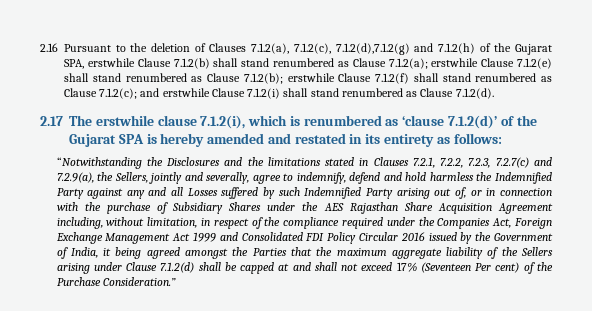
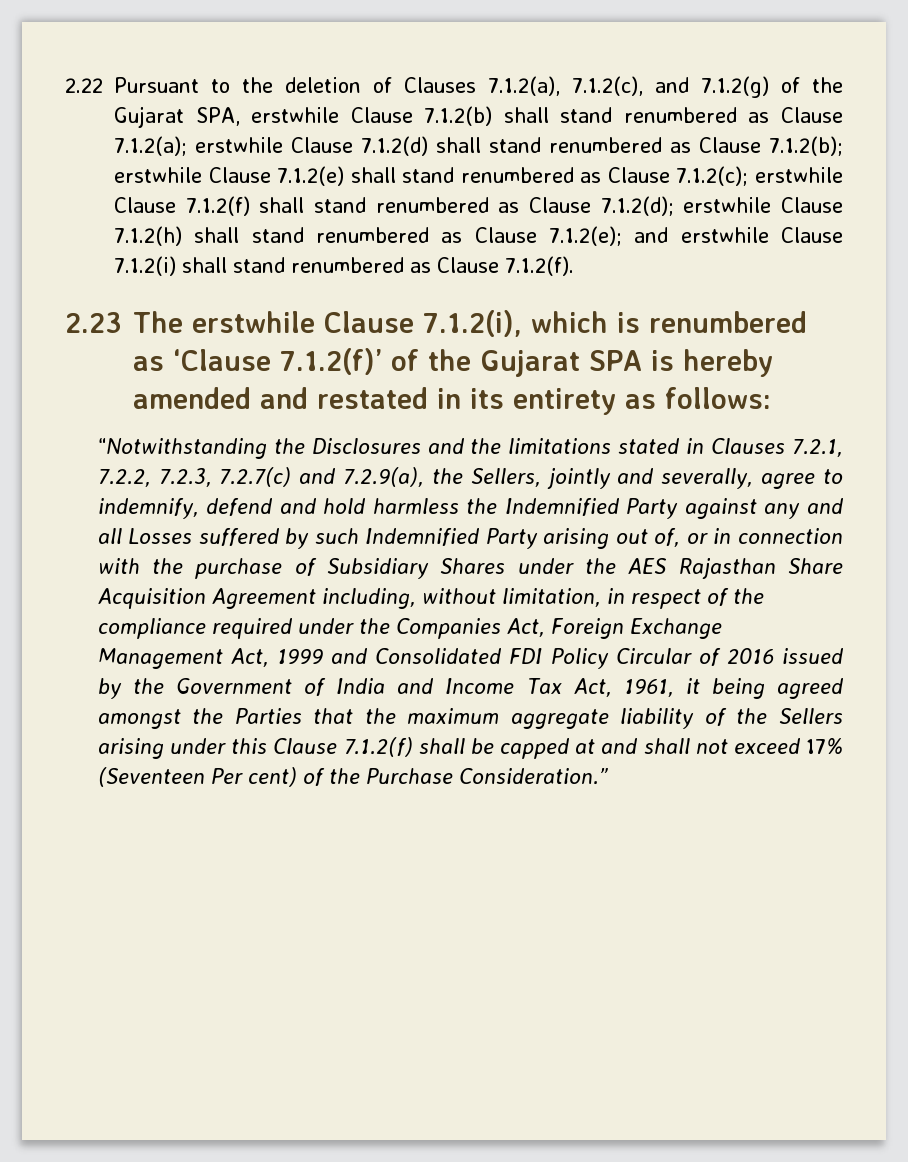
[40,43,58,52] 2.16 -> [65,78,103,93] 2.22
[335,43,475,55] 7.1.2(d),7.1.2(g) and 7.1.2(h) -> [655,76,770,98] and 7.1.2(g)
[517,58,552,69] 7.1.2(e) -> [361,136,428,156] 7.1.2(d)
(372, 77) none -> [277,166,844,186] [114,197,176,213] 7.1.2(e) shall stand renumbered as Clause 7.1.2(c); erstwhile Clause
[99,88,138,99] 7.1.2(c); -> [600,196,844,216] [114,226,623,246] 7.1.2(d); erstwhile Clause 7.1.2(h) shall stand renumbered as Clause 7.1.2(e);
[455,88,494,99] [40,116,63,126] 7.1.2(d). // 2.17 -> [504,256,574,276] [65,312,122,333] 7.1.2(f). // 2.23
[157,115,197,126] clause -> [324,311,414,333] Clause
[402,115,498,129] ‘clause 7.1.2(d)’ -> [173,348,382,375] ‘Clause 7.1.2(f)’
[172,233,191,241] Act -> [230,648,269,667] Act,
(398, 236) none -> [698,648,721,666] of
[70,247,98,258] India, -> [336,678,674,697] India and Income Tax Act, 1961,
[126,262,195,273] Clause 7.1.2(d) -> [231,737,413,757] this Clause 7.1.2(f)

